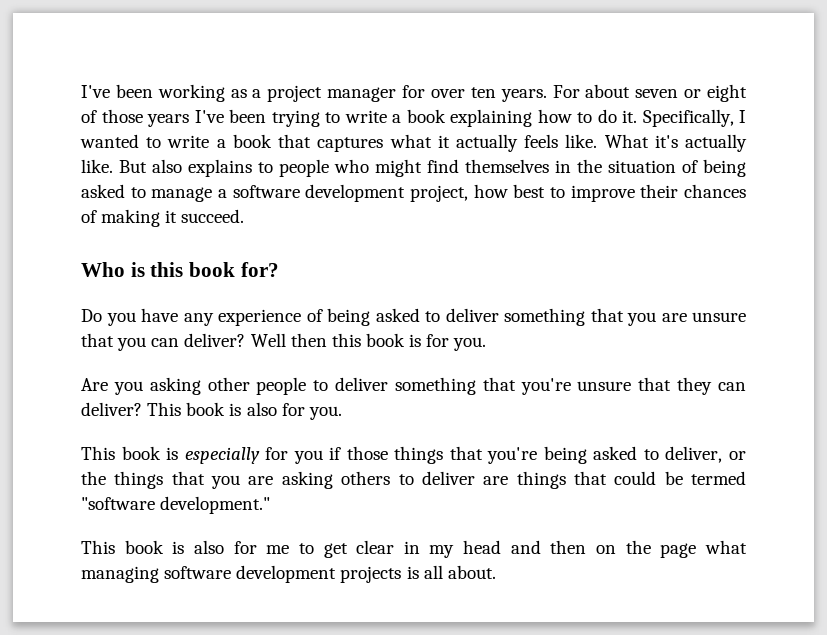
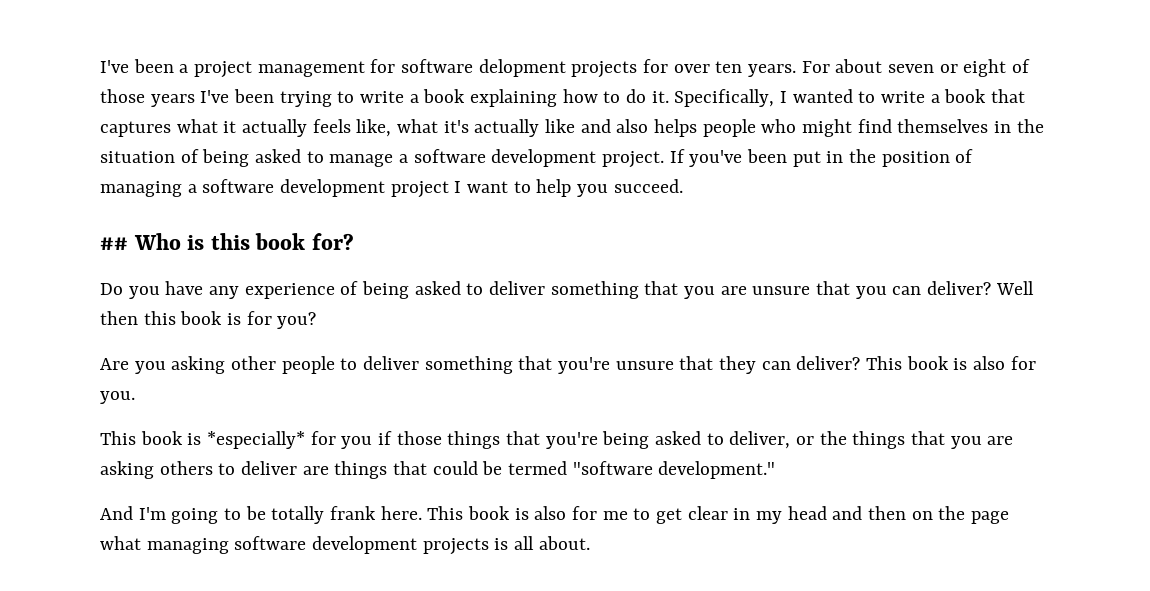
[81,84,397,102] I've been working as a project manager -> [100,59,638,78] I've been a project management for software delopment projects
[565,134,747,152] [81,159,273,177] like. What it's actually like. But also explains to -> [356,119,698,137] like, what it's actually like and also helps
[410,184,746,202] [81,209,178,227] project, how best to improve their chances of making it -> [602,149,974,168] [100,179,609,198] project. If you've been put in the position of managing a software development project I want to help you
(245, 216) none -> [100,237,128,250] ##
[453,337,487,351] you. -> [277,312,317,329] you?
[184,447,260,464] especially -> [207,431,306,449] *especially*
(271, 505) none -> [100,506,422,524] And I'm going to be totally frank here.

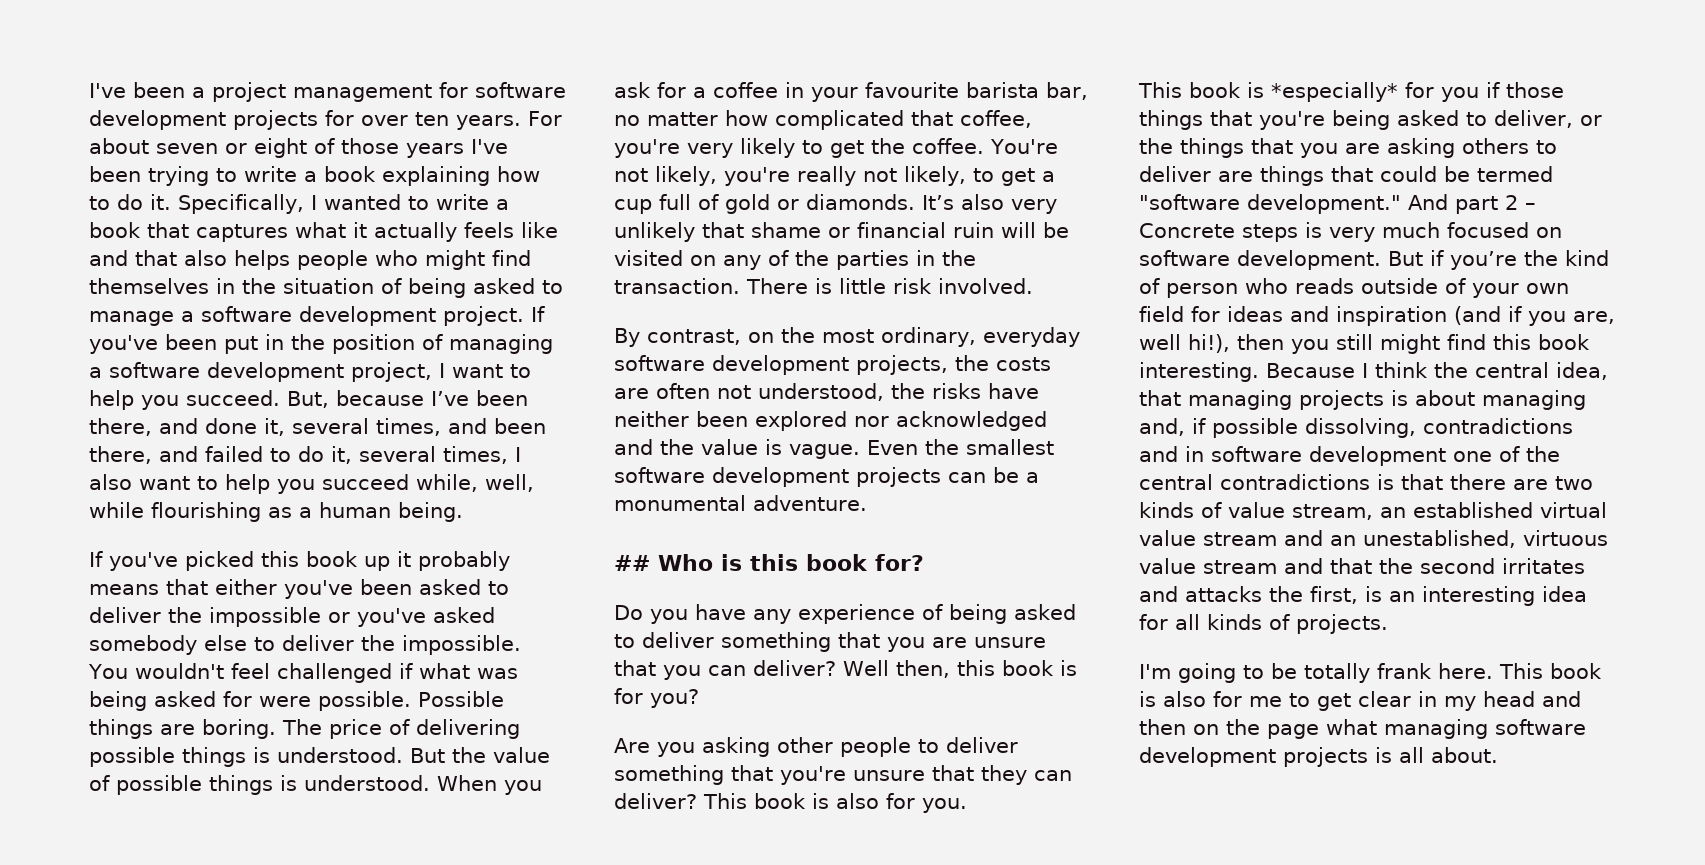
[478,59,566,77] delopment -> [89,110,226,130] development
[356,119,540,137] like, what it's actually -> (514, 230) none
(611, 126) none -> [135,250,177,266] that
[390,181,449,198] project -> [351,362,432,382] project,
(683, 186) none -> [287,390,528,408] [89,418,546,436] [89,446,521,464] [89,474,534,494] [89,502,463,522] [89,551,510,571] [89,579,509,599] [89,607,495,627] [89,635,521,655] [88,663,518,683] [89,691,504,711] [89,719,520,739] [89,747,550,767] [89,775,542,795] [614,82,1088,102] [614,110,1032,130] [614,138,1058,158] [614,166,1055,186] [614,194,1057,214] [614,222,1069,242] [614,250,976,270] [614,278,1033,294] [614,327,1080,347] [614,355,1051,375] [614,383,1039,401] [614,411,1047,431] [614,439,1054,459] [614,467,1039,487] [614,495,867,511] But, because I’ve been there, and done it, several times, and been there, and failed to do it, several times, I also want to help you succeed while, well, while flourishing as a human being. // If you've picked this book up it probably means that either you've been asked to deliver the impossible or you've asked somebody else to deliver the impossible. You wouldn't feel challenged if what was being asked for were possible. Possible things are boring. The price of delivering possible things is understood. But the value of possible things is understood. When you ask for a coffee in your favourite barista bar, no matter how complicated that coffee, you're very likely to get the coffee. You're not likely, you're really not likely, to get a cup full of gold or diamonds. It’s also very unlikely that shame or financial ruin will be visited on any of the parties in the transaction. There is little risk involved. // By contrast, on the most ordinary, everyday software development projects, the costs are often not understood, the risks have neither been explored nor acknowledged and the value is vague. Even the smallest software development projects can be a monumental adventure.
[100,311,138,325] then -> [895,660,950,678] then,
[100,506,133,520] // And -> [1408,194,1536,214] [1139,222,1562,242] [1139,250,1609,270] [1139,278,1569,298] [1139,306,1615,326] [1139,334,1590,354] [1139,362,1608,382] [1139,390,1586,410] [1139,418,1573,438] [1139,446,1560,466] [1139,474,1593,490] [1139,502,1607,520] [1139,530,1608,548] [1139,558,1585,574] [1139,586,1587,606] [1139,614,1388,634] And part 2 – Concrete steps is very much focused on software development. But if you’re the kind of person who reads outside of your own field for ideas and inspiration (and if you are, well hi!), then you still might find this book interesting. Because I think the central idea, that managing projects is about managing and, if possible dissolving, contradictions and in software development one of the central contradictions is that there are two kinds of value stream, an established virtual value stream and an unestablished, virtuous value stream and that the second irritates and attacks the first, is an interesting idea for all kinds of projects. //

